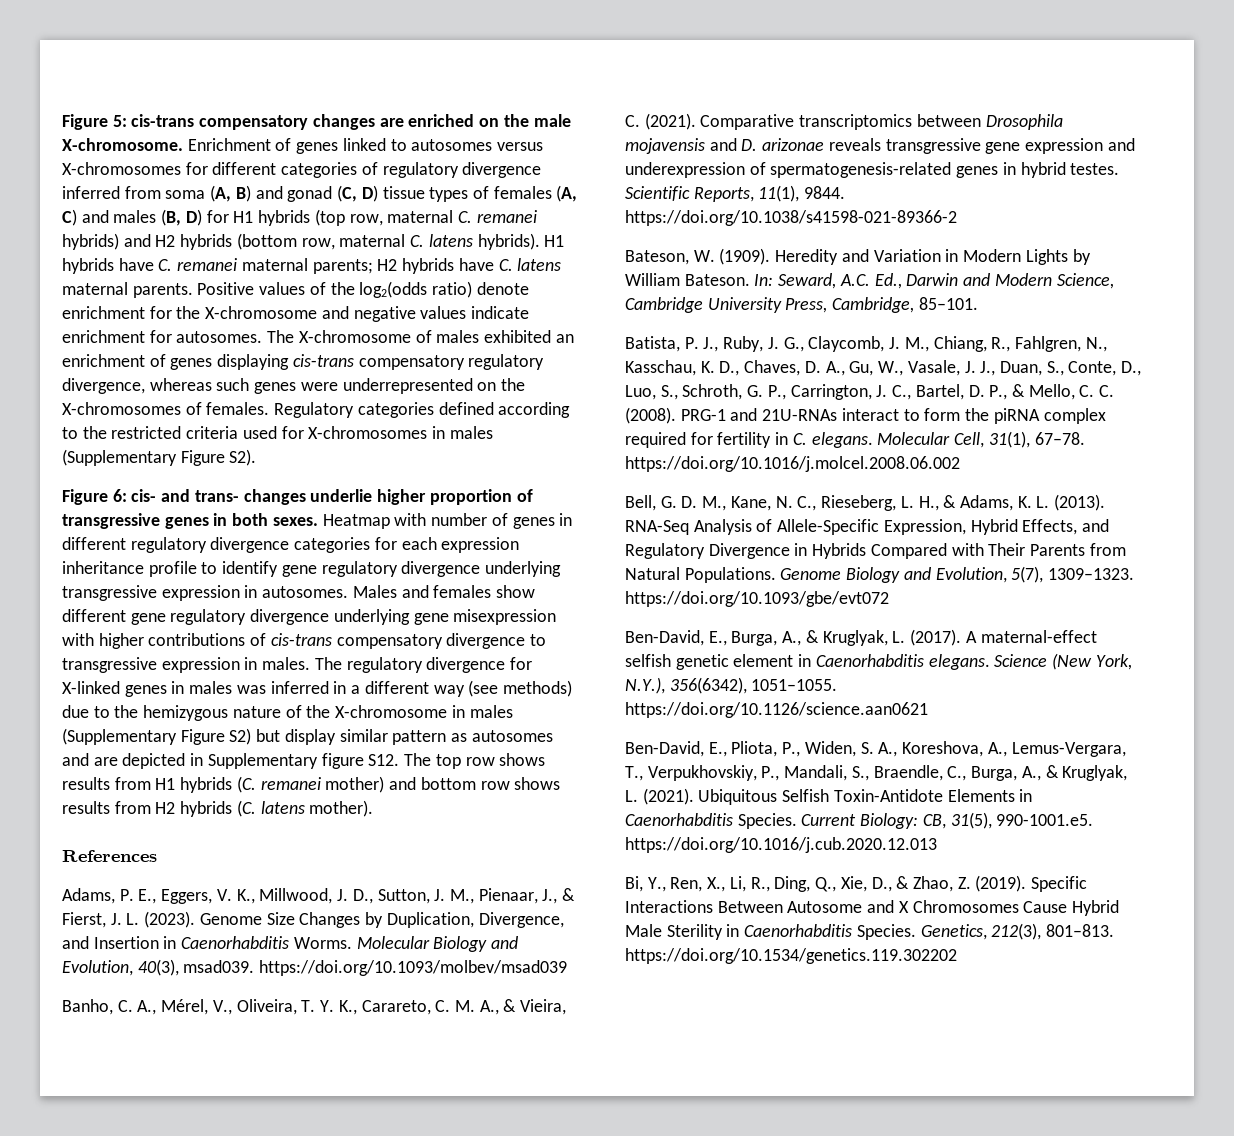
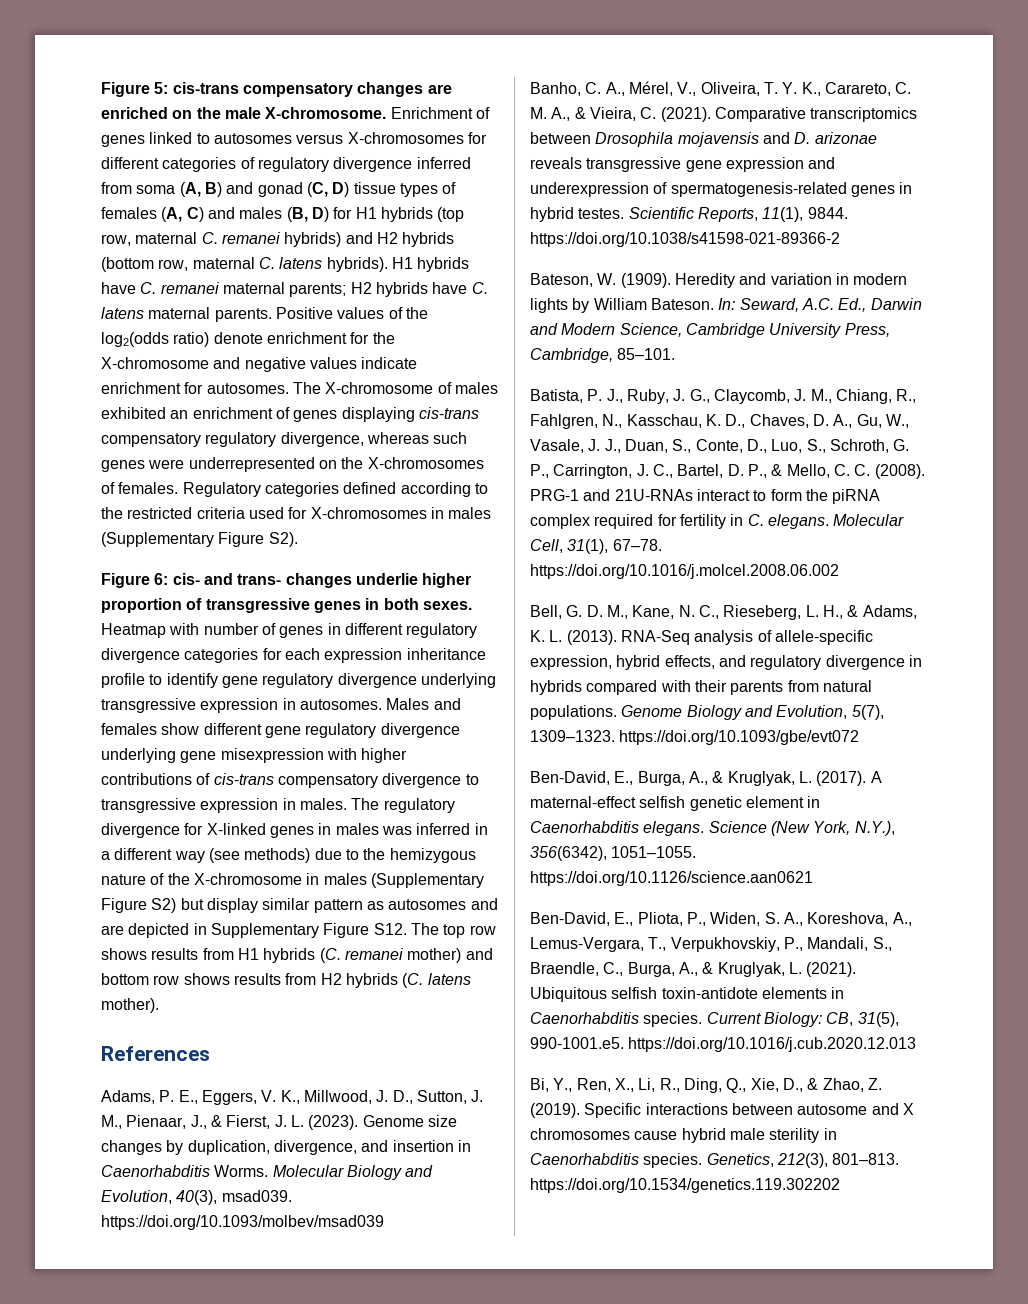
[321,753,364,769] figure -> [323,923,370,938] Figure
[266,912,564,928] [62,936,159,949] Size Changes by Duplication, Divergence, and Insertion -> [427,1115,457,1127] [101,1140,454,1155] size changes by duplication, divergence, and insertion
[873,249,1068,265] Variation in Modern Lights -> [770,273,908,285] [530,298,568,313] variation in modern lights
[693,519,1110,535] [625,543,1126,559] [625,567,776,583] Analysis of Allele-Specific Expression, Hybrid Effects, and Regulatory Divergence in Hybrids Compared with Their Parents from Natural Populations. -> [694,630,873,645] [530,655,922,670] [530,680,872,695] [530,705,617,720] analysis of allele-specific expression, hybrid effects, and regulatory divergence in hybrids compared with their parents from natural populations.
[782,789,1033,802] [625,813,797,829] Selfish Toxin-Antidote Elements in Caenorhabditis Species. -> [611,987,845,999] [530,1012,703,1027] selfish toxin-antidote elements in Caenorhabditis species.
[625,900,1120,916] [625,924,916,940] Interactions Between Autosome and X Chromosomes Cause Hybrid Male Sterility in Caenorhabditis Species. -> [645,1103,914,1115] [530,1128,837,1143] [530,1153,703,1168] interactions between autosome and X chromosomes cause hybrid male sterility in Caenorhabditis species.

